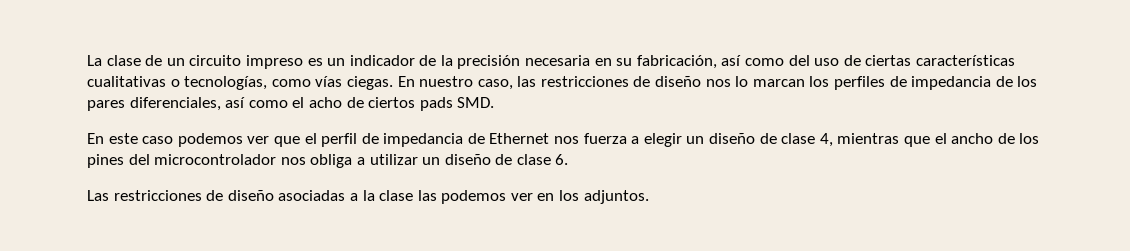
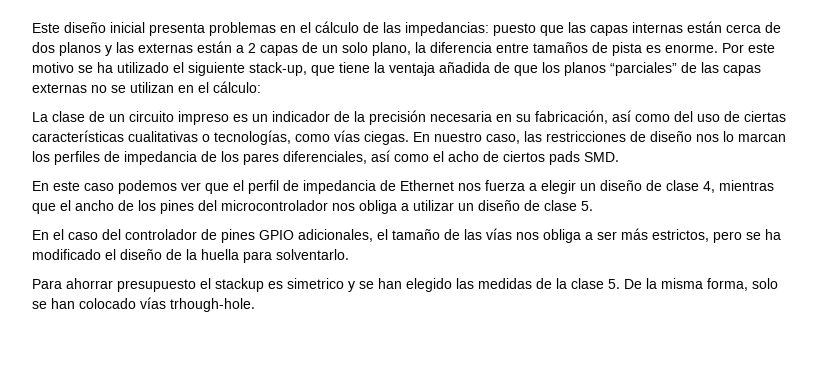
(87, 60) none -> [32,21,781,36] [32,41,775,56] [32,62,761,76] [32,81,261,93] Este diseño inicial presenta problemas en el cálculo de las impedancias: puesto que las capas internas están cerca de dos planos y las externas están a 2 capas de un solo plano, la diferencia entre tamaños de pista es enorme. Por este motivo se ha utilizado el siguiente stack-up, que tiene la ventaja añadida de que los planos “parciales” de las capas externas no se utilizan en el cálculo: //
[555,154,569,165] [87,190,649,204] 6. // Las restricciones de diseño asociadas a la clase las podemos ver en los adjuntos. -> [581,201,593,211] [32,228,781,243] [32,249,349,263] [32,278,778,292] [32,297,255,312] 5. // En el caso del controlador de pines GPIO adicionales, el tamaño de las vías nos obliga a ser más estrictos, pero se ha modificado el diseño de la huella para solventarlo. // Para ahorrar presupuesto el stackup es simetrico y se han elegido las medidas de la clase 5. De la misma forma, solo se han colocado vías trhough-hole.

